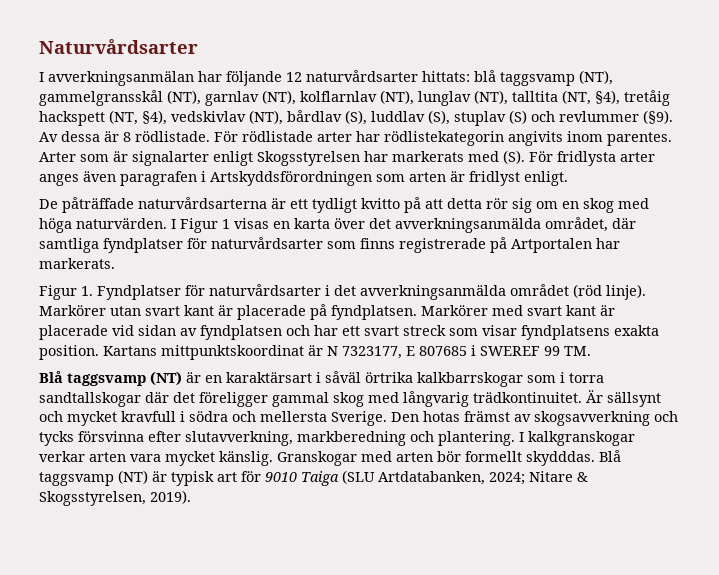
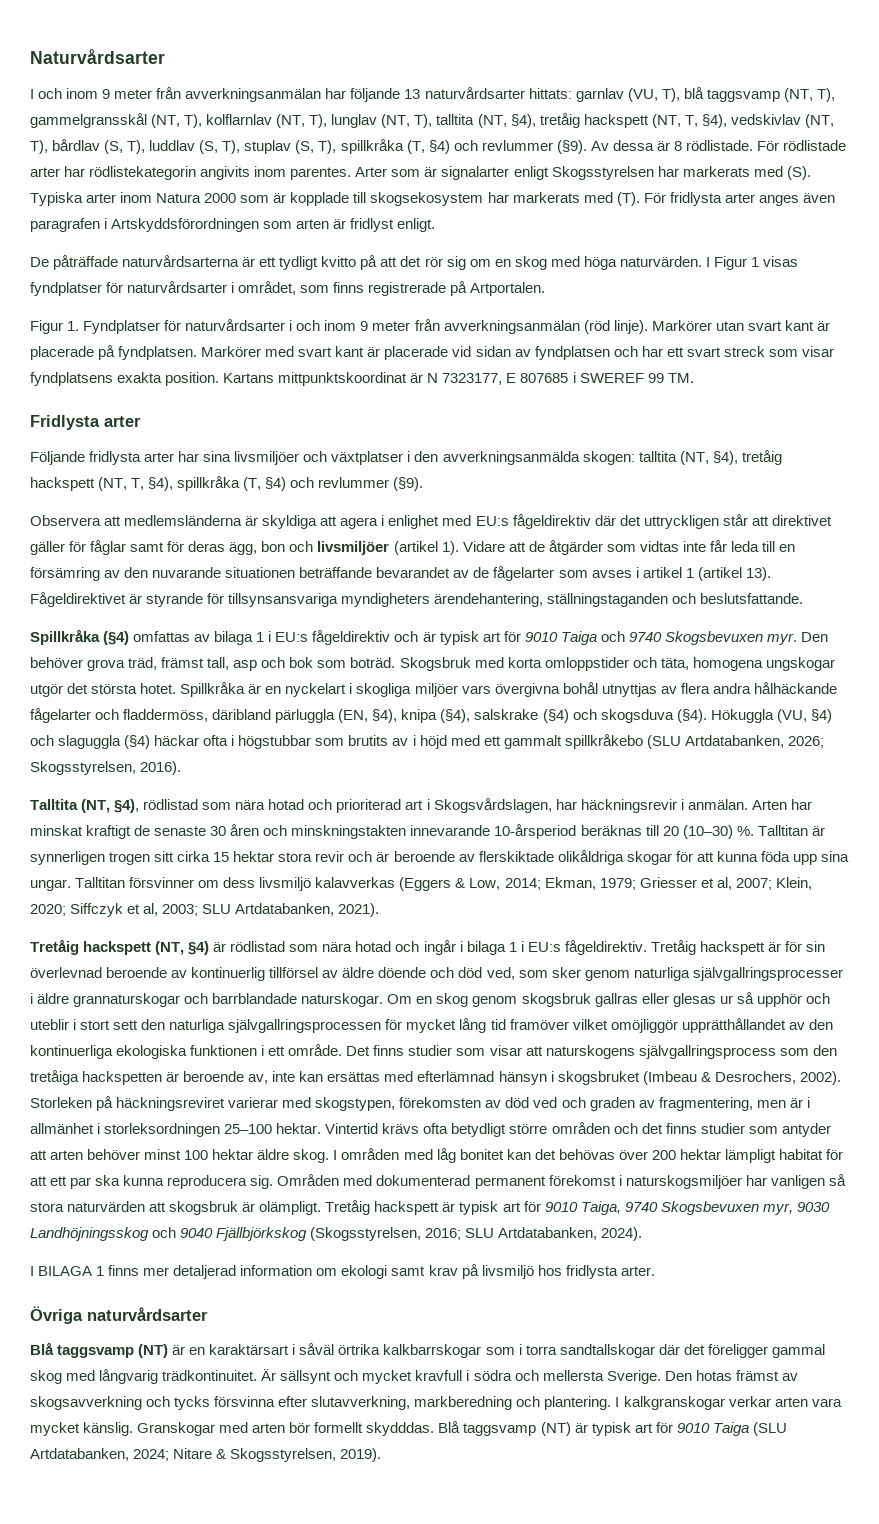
(44, 77) none -> [38,87,182,99] och inom 9 meter från
[286,72,302,82] 12 -> [404,89,421,99] 13
[474,70,613,86] [39,90,670,106] [39,110,138,126] blå taggsvamp (NT), gammelgransskål (NT), garnlav (NT), kolflarnlav (NT), lunglav (NT), talltita (NT, §4), tretåig hackspett (NT, -> [575,87,835,102] [30,113,698,128] garnlav (VU, T), blå taggsvamp (NT, T), gammelgransskål (NT, T), kolflarnlav (NT, T), lunglav (NT, T), talltita (NT, §4), tretåig hackspett (NT, T,
[249,110,527,126] (NT), bårdlav (S), luddlav (S), stuplav (S) -> [804,114,834,128] [30,139,450,154] (NT, T), bårdlav (S, T), luddlav (S, T), stuplav (S, T), spillkråka (T, §4)
(525, 157) none -> [30,192,640,206] Typiska arter inom Natura 2000 som är kopplade till skogsekosystem har markerats med (T).
[447,198,482,209] detta -> [400,256,422,267] det
[273,217,636,233] [39,238,99,253] en karta över det avverkningsanmälda området, där samtliga -> (799, 261) none
(323, 243) none -> [231,281,297,295] i området,
[511,238,620,253] [39,258,115,269] Artportalen har markerats. -> [470,282,546,296] Artportalen.
[334,284,569,300] det avverkningsanmälda området -> [296,319,580,334] och inom 9 meter från avverkningsanmälan
(591, 351) none -> [30,415,141,430] [30,450,782,465] [30,476,424,491] [30,514,832,529] [30,540,796,555] [30,566,771,581] [30,592,804,607] [30,629,828,645] [30,657,835,671] [30,682,837,697] [30,708,832,723] [30,734,824,749] [30,761,182,775] [30,798,812,813] [30,824,825,839] [30,850,849,865] [30,877,812,891] [30,903,380,917] [30,939,826,955] [30,967,843,981] [30,992,830,1007] [30,1018,833,1033] [30,1044,837,1059] [30,1070,841,1085] [30,1096,810,1111] [30,1122,831,1137] [30,1148,844,1163] [30,1174,846,1189] [30,1200,830,1215] [30,1227,643,1241] [30,1264,655,1279] [30,1306,208,1324] // Fridlysta arter // Följande fridlysta arter har sina livsmiljöer och växtplatser i den avverkningsanmälda skogen: talltita (NT, §4), tretåig hackspett (NT, T, §4), spillkråka (T, §4) och revlummer (§9). // Observera att medlemsländerna är skyldiga att agera i enlighet med EU:s fågeldirektiv där det uttryckligen står att direktivet gäller för fåglar samt för deras ägg, bon och livsmiljöer (artikel 1). Vidare att de åtgärder som vidtas inte får leda till en försämring av den nuvarande situationen beträffande bevarandet av de fågelarter som avses i artikel 1 (artikel 13). Fågeldirektivet är styrande för tillsynsansvariga myndigheters ärendehantering, ställningstaganden och beslutsfattande. // Spillkråka (§4) omfattas av bilaga 1 i EU:s fågeldirektiv och är typisk art för 9010 Taiga och 9740 Skogsbevuxen myr. Den behöver grova träd, främst tall, asp och bok som boträd. Skogsbruk med korta omloppstider och täta, homogena ungskogar utgör det största hotet. Spillkråka är en nyckelart i skogliga miljöer vars övergivna bohål utnyttjas av flera andra hålhäckande fågelarter och fladdermöss, däribland pärluggla (EN, §4), knipa (§4), salskrake (§4) och skogsduva (§4). Hökuggla (VU, §4) och slaguggla (§4) häckar ofta i högstubbar som brutits av i höjd med ett gammalt spillkråkebo (SLU Artdatabanken, 2026; Skogsstyrelsen, 2016). // Talltita (NT, §4), rödlistad som nära hotad och prioriterad art i Skogsvårdslagen, har häckningsrevir i anmälan. Arten har minskat kraftigt de senaste 30 åren och minskningstakten innevarande 10-årsperiod beräknas till 20 (10–30) %. Talltitan är synnerligen trogen sitt cirka 15 hektar stora revir och är beroende av flerskiktade olikåldriga skogar för att kunna föda upp sina ungar. Talltitan försvinner om dess livsmiljö kalavverkas (Eggers & Low, 2014; Ekman, 1979; Griesser et al, 2007; Klein, 2020; Siffczyk et al, 2003; SLU Artdatabanken, 2021). // Tretåig hackspett (NT, §4) är rödlistad som nära hotad och ingår i bilaga 1 i EU:s fågeldirektiv. Tretåig hackspett är för sin överlevnad beroende av kontinuerlig tillförsel av äldre döende och död ved, som sker genom naturliga självgallringsprocesser i äldre grannaturskogar och barrblandade naturskogar. Om en skog genom skogsbruk gallras eller glesas ur så upphör och uteblir i stort sett den naturliga självgallringsprocessen för mycket lång tid framöver vilket omöjliggör upprätthållandet av den kontinuerliga ekologiska funktionen i ett område. Det finns studier som visar att naturskogens självgallringsprocess som den tretåiga hackspetten är beroende av, inte kan ersättas med efterlämnad hänsyn i skogsbruket (Imbeau & Desrochers, 2002). Storleken på häckningsreviret varierar med skogstypen, förekomsten av död ved och graden av fragmentering, men är i allmänhet i storleksordningen 25–100 hektar. Vintertid krävs ofta betydligt större områden och det finns studier som antyder att arten behöver minst 100 hektar äldre skog. I områden med låg bonitet kan det behövas över 200 hektar lämpligt habitat för att ett par ska kunna reproducera sig. Områden med dokumenterad permanent förekomst i naturskogsmiljöer har vanligen så stora naturvärden att skogsbruk är olämpligt. Tretåig hackspett är typisk art för 9010 Taiga, 9740 Skogsbevuxen myr, 9030 Landhöjningsskog och 9040 Fjällbjörkskog (Skogsstyrelsen, 2016; SLU Artdatabanken, 2024). // I BILAGA 1 finns mer detaljerad information om ekologi samt krav på livsmiljö hos fridlysta arter. // Övriga naturvårdsarter

